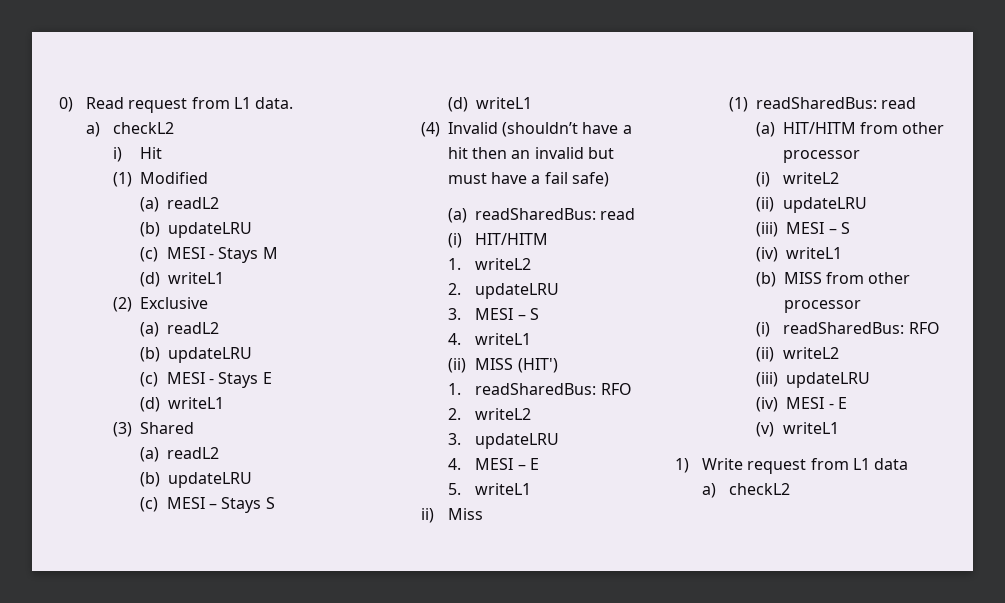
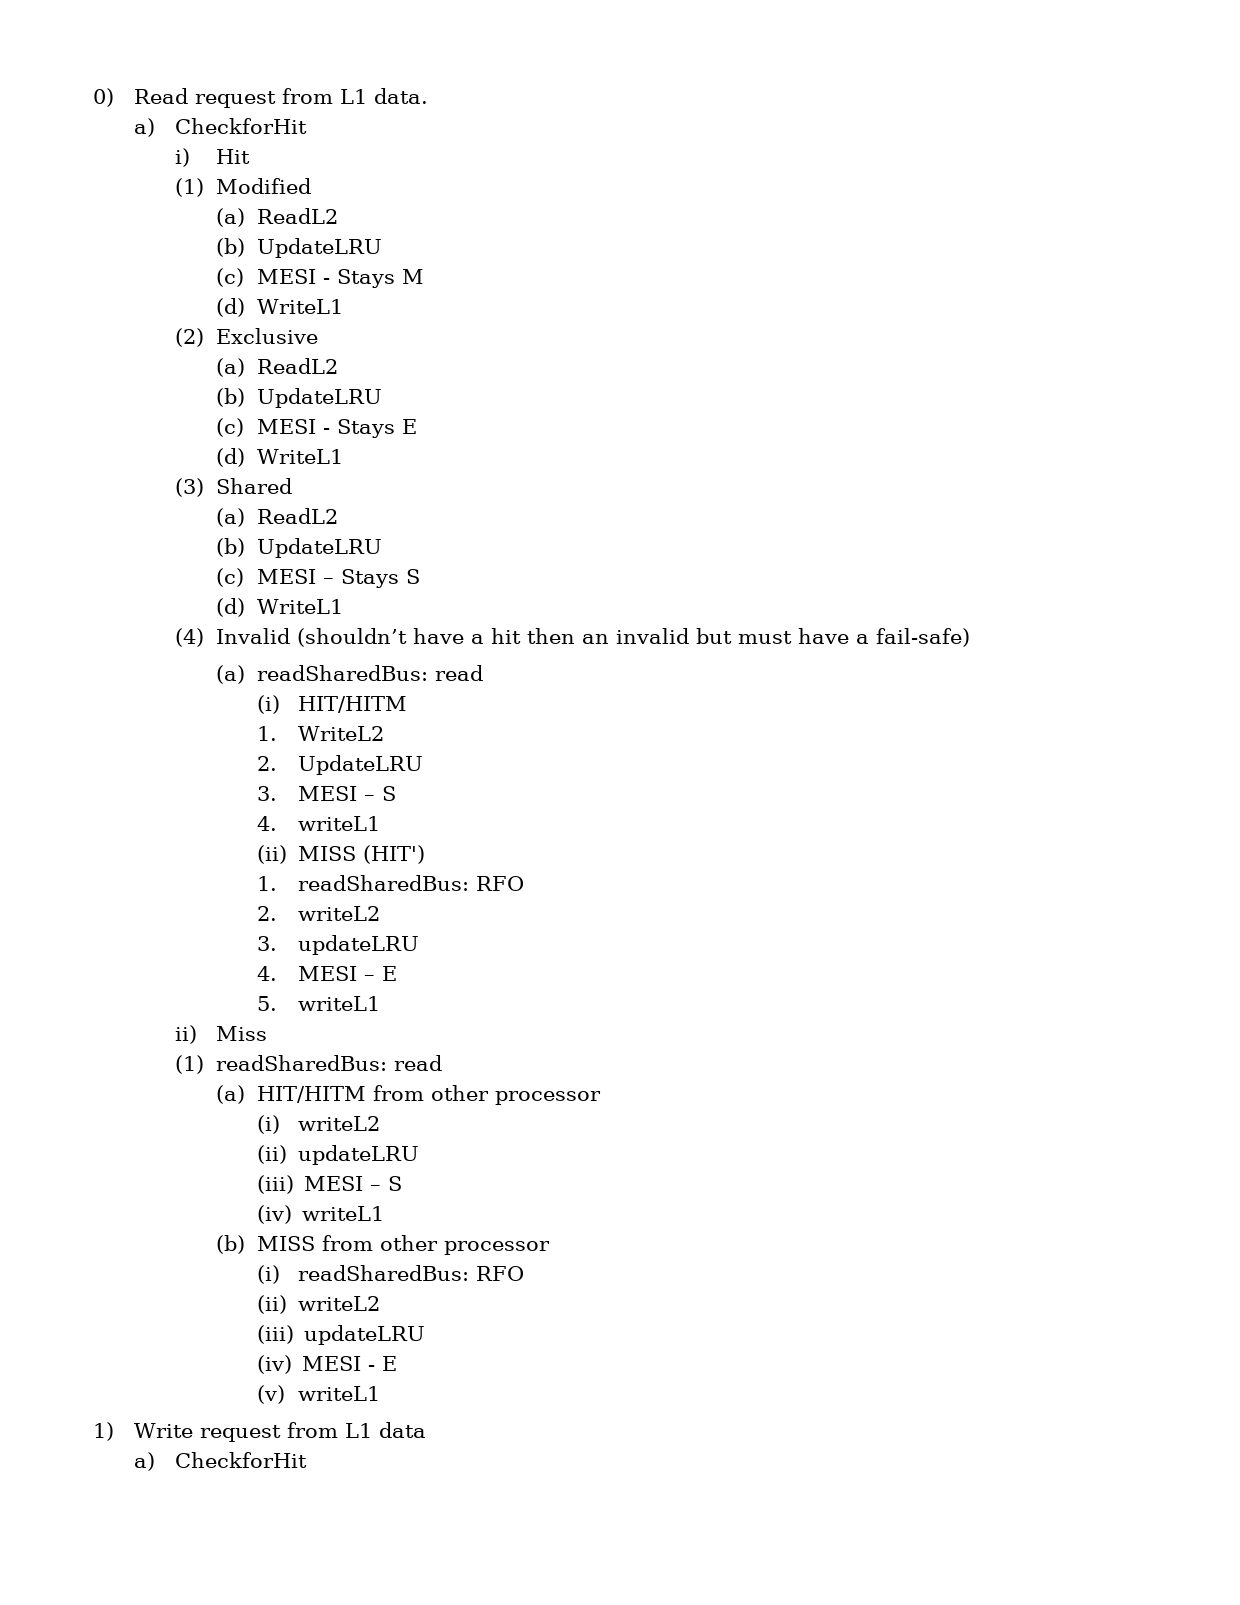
[112,122,174,134] checkL2 -> [174,118,307,134] CheckforHit
[166,197,219,209] [139,222,252,238] readL2 // (b) updateLRU -> [256,208,338,224] [215,238,382,258] ReadL2 // (b) UpdateLRU
[167,272,224,284] writeL1 -> [256,299,343,314] WriteL1
[166,322,219,334] [139,347,252,363] readL2 // (b) updateLRU -> [256,358,338,374] [215,388,382,408] ReadL2 // (b) UpdateLRU
[167,397,224,409] writeL1 -> [256,449,343,464] WriteL1
[166,447,219,459] [139,472,252,488] readL2 // (b) updateLRU -> [256,508,338,524] [215,538,382,558] ReadL2 // (b) UpdateLRU
[475,97,532,109] writeL1 -> [256,599,343,614] WriteL1
[544,172,610,187] fail safe) -> [875,628,970,647] fail-safe)
[475,258,532,270] [448,283,560,299] writeL2 // 2. updateLRU -> [297,726,384,741] [256,755,423,775] WriteL2 // 2. UpdateLRU
[728,483,790,495] checkL2 -> [174,1452,307,1468] CheckforHit

